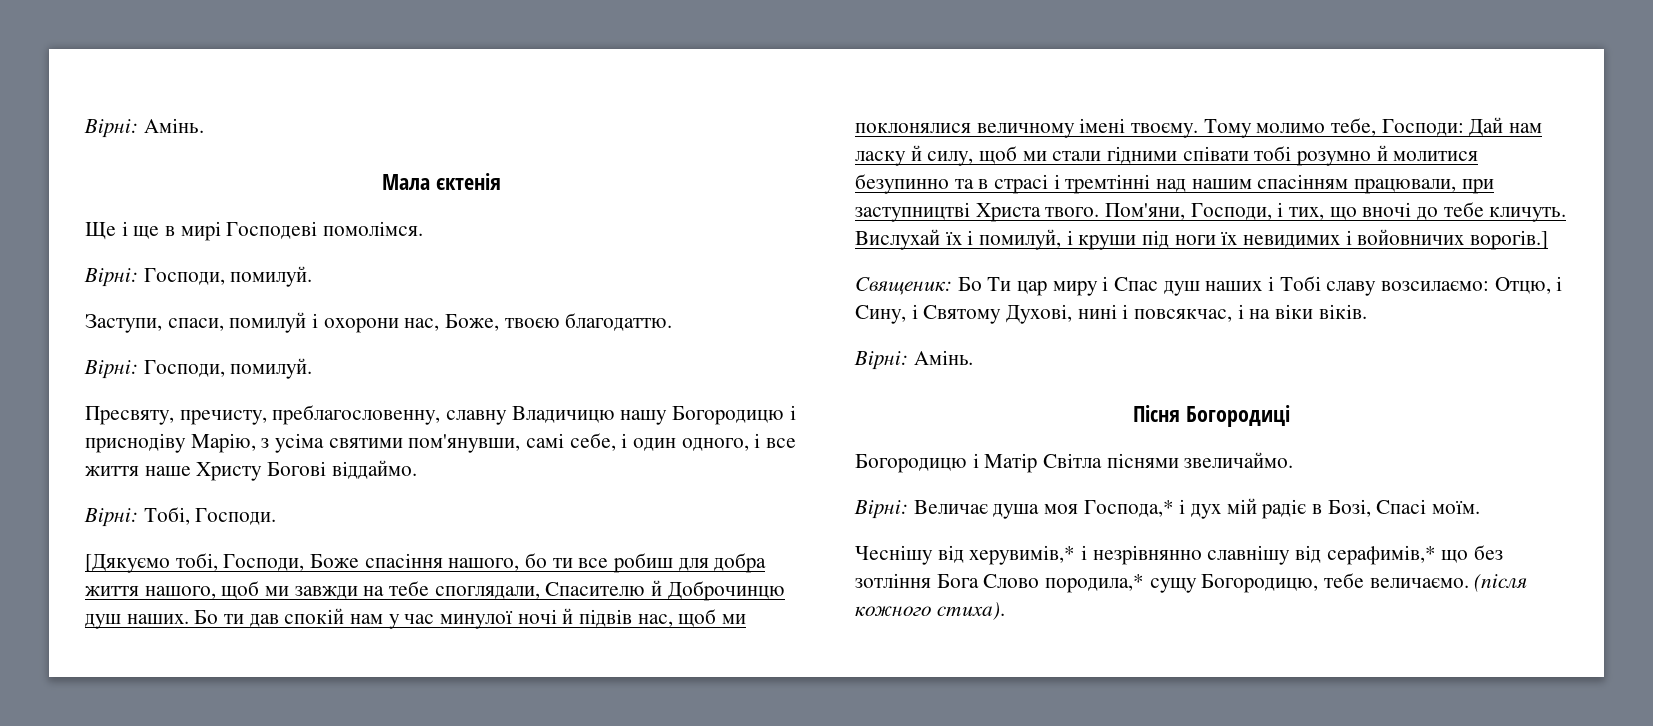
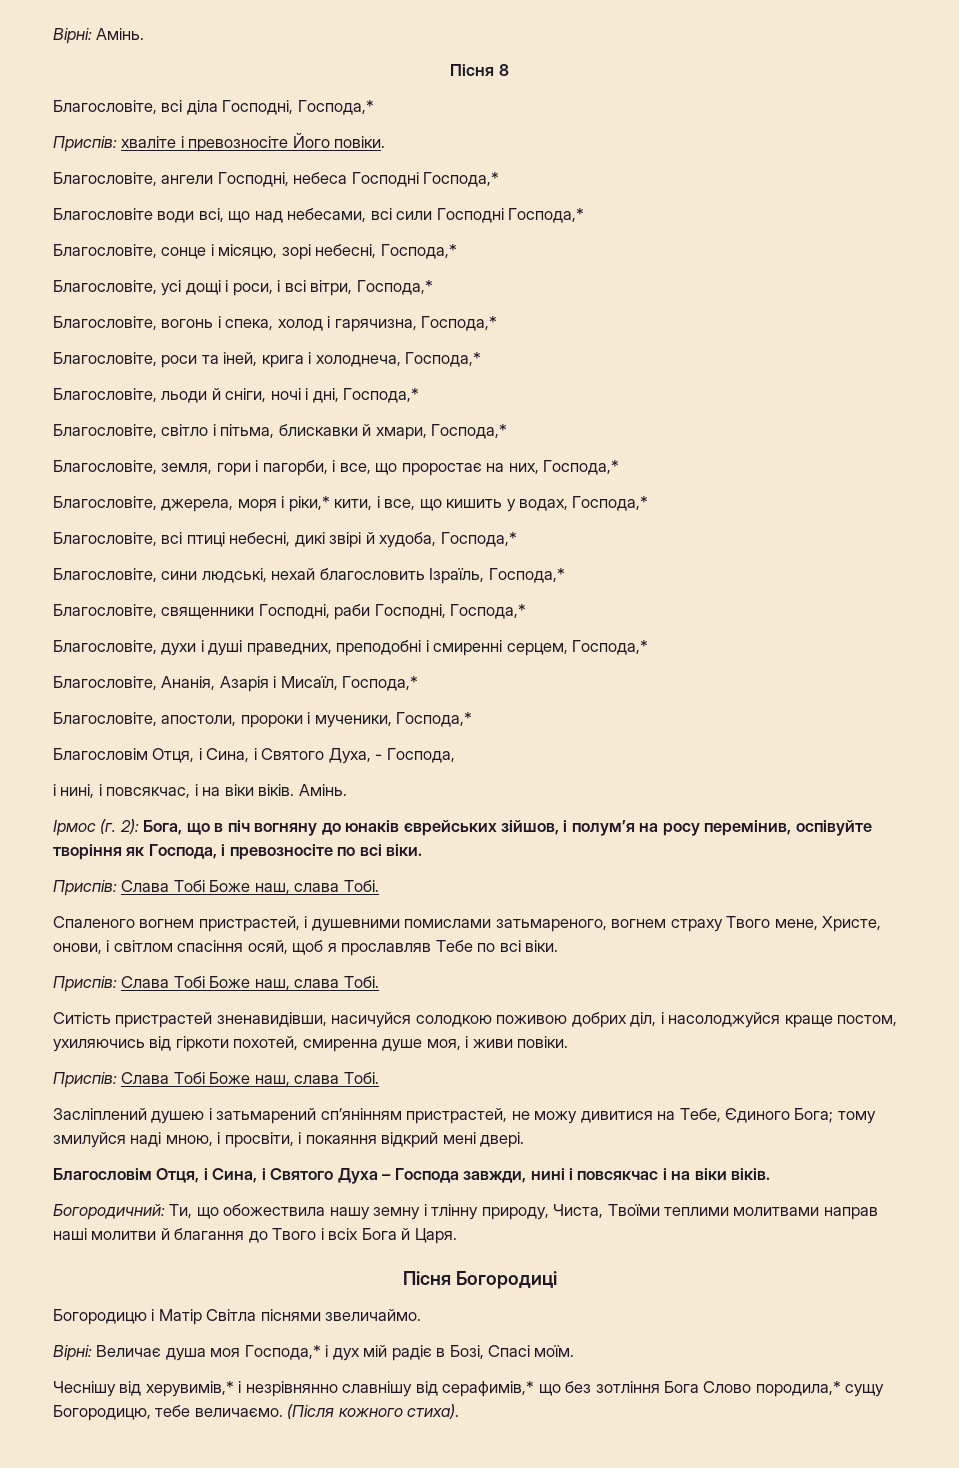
[84,118,204,138] [382,173,501,190] [85,221,424,241] [84,266,313,287] [85,312,673,333] [84,358,313,379] [85,405,796,425] [85,433,797,453] [85,460,417,481] [84,507,277,527] [85,553,767,573] [85,580,785,601] [85,608,747,629] [855,117,1543,138] [855,145,1479,166] [855,174,1494,194] [855,202,1567,222] [855,229,1549,250] [855,276,1563,296] [855,304,1117,324] Вірні: Амінь. // Мала єктенія // Ще і ще в мирі Господеві помолімся. // Вірні: Господи, помилуй. // Заступи, спаси, помилуй і охорони нас, Боже, твоєю благодаттю. // Вірні: Господи, помилуй. // Пресвяту, пречисту, преблагословенну, славну Владичицю нашу Богородицю і приснодіву Марію, з усіма святими пом'янувши, самі себе, і один одного, і все життя наше Христу Богові віддаймо. // Вірні: Тобі, Господи. // [Дякуємо тобі, Господи, Боже спасіння нашого, бо ти все робиш для добра життя нашого, щоб ми завжди на тебе споглядали, Спасителю й Доброчинцю душ наших. Бо ти дав спокій нам у час минулої ночі й підвів нас, щоб ми поклонялися величному імені твоєму. Тому молимо тебе, Господи: Дай нам ласку й силу, щоб ми стали гідними співати тобі розумно й молитися безупинно та в страсі і тремтінні над нашим спасінням працювали, при заступництві Христа твого. Пом'яни, Господи, і тих, що вночі до тебе кличуть. Вислухай їх і помилуй, і круши під ноги їх невидимих і войовничих ворогів.] // Священик: Бо Ти цар миру і Спас душ наших і Тобі славу возсилаємо: Отцю, і Сину, і Святому Духові, нині -> [53,28,145,44] [450,64,509,76] [53,100,374,115] [53,132,386,152] [53,172,500,187] [53,208,585,223] [53,244,457,260] [53,280,433,296] [53,316,498,332] [53,352,482,368] [53,388,420,403] [53,424,508,440] [53,460,620,476] [53,496,649,512] [53,532,517,548] [53,568,565,584] [53,604,527,620] [53,640,649,656] [53,676,419,692] [53,712,473,728] [53,748,455,764] [53,784,95,798] Вірні: Амінь. // Пісня 8 // Благословіте, всі діла Господні, Господа,* // Приспів: хваліте і превозносіте Його повіки. // Благословіте, ангели Господні, небеса Господні Господа,* // Благословіте води всі, що над небесами, всі сили Господні Господа,* // Благословіте, сонце і місяцю, зорі небесні, Господа,* // Благословіте, усі дощі і роси, і всі вітри, Господа,* // Благословіте, вогонь і спека, холод і гарячизна, Господа,* // Благословіте, роси та іней, крига і холоднеча, Господа,* // Благословіте, льоди й сніги, ночі і дні, Господа,* // Благословіте, світло і пітьма, блискавки й хмари, Господа,* // Благословіте, земля, гори і пагорби, і все, що проростає на них, Господа,* // Благословіте, джерела, моря і ріки,* кити, і все, що кишить у водах, Господа,* // Благословіте, всі птиці небесні, дикі звірі й худоба, Господа,* // Благословіте, сини людські, нехай благословить Ізраїль, Господа,* // Благословіте, священники Господні, раби Господні, Господа,* // Благословіте, духи і душі праведних, преподобні і смиренні серцем, Господа,* // Благословіте, Ананія, Азарія і Мисаїл, Господа,* // Благословіте, апостоли, пророки і мученики, Господа,* // Благословім Отця, і Сина, і Святого Духа, - Господа, // і нині,
[854,350,974,370] // Вірні: Амінь. -> [298,784,347,796] [53,819,872,836] [53,844,423,860] [53,880,379,896] [53,916,882,932] [53,940,559,956] [53,976,379,992] [53,1012,898,1028] [53,1036,569,1052] [53,1072,379,1088] [53,1108,876,1124] [53,1132,525,1148] [53,1168,771,1184] [53,1204,878,1220] [53,1228,457,1244] Амінь. // Ірмос (г. 2): Бога, що в піч вогняну до юнаків єврейських зійшов, і полум’я на росу перемінив, оспівуйте творіння як Господа, і превозносіте по всі віки. // Приспів: Слава Тобі Боже наш, слава Тобі. // Спаленого вогнем пристрастей, і душевними помислами затьмареного, вогнем страху Твого мене, Христе, онови, і світлом спасіння осяй, щоб я прославляв Тебе по всі віки. // Приспів: Слава Тобі Боже наш, слава Тобі. // Ситість пристрастей зненавидівши, насичуйся солодкою поживою добрих діл, і насолоджуйся краще постом, ухиляючись від гіркоти похотей, смиренна душе моя, і живи повіки. // Приспів: Слава Тобі Боже наш, слава Тобі. // Засліплений душею і затьмарений сп’янінням пристрастей, не можу дивитися на Тебе, Єдиного Бога; тому змилуйся наді мною, і просвіти, і покаяння відкрий мені двері. // Благословім Отця, і Сина, і Святого Духа – Господа завжди, нині і повсякчас і на віки віків. // Богородичний: Ти, що обожествила нашу земну і тлінну природу, Чиста, Твоїми теплими молитвами направ наші молитви й благання до Твого і всіх Бога й Царя.
[1474,574,1528,592] (після -> [287,1404,335,1419] (Після

